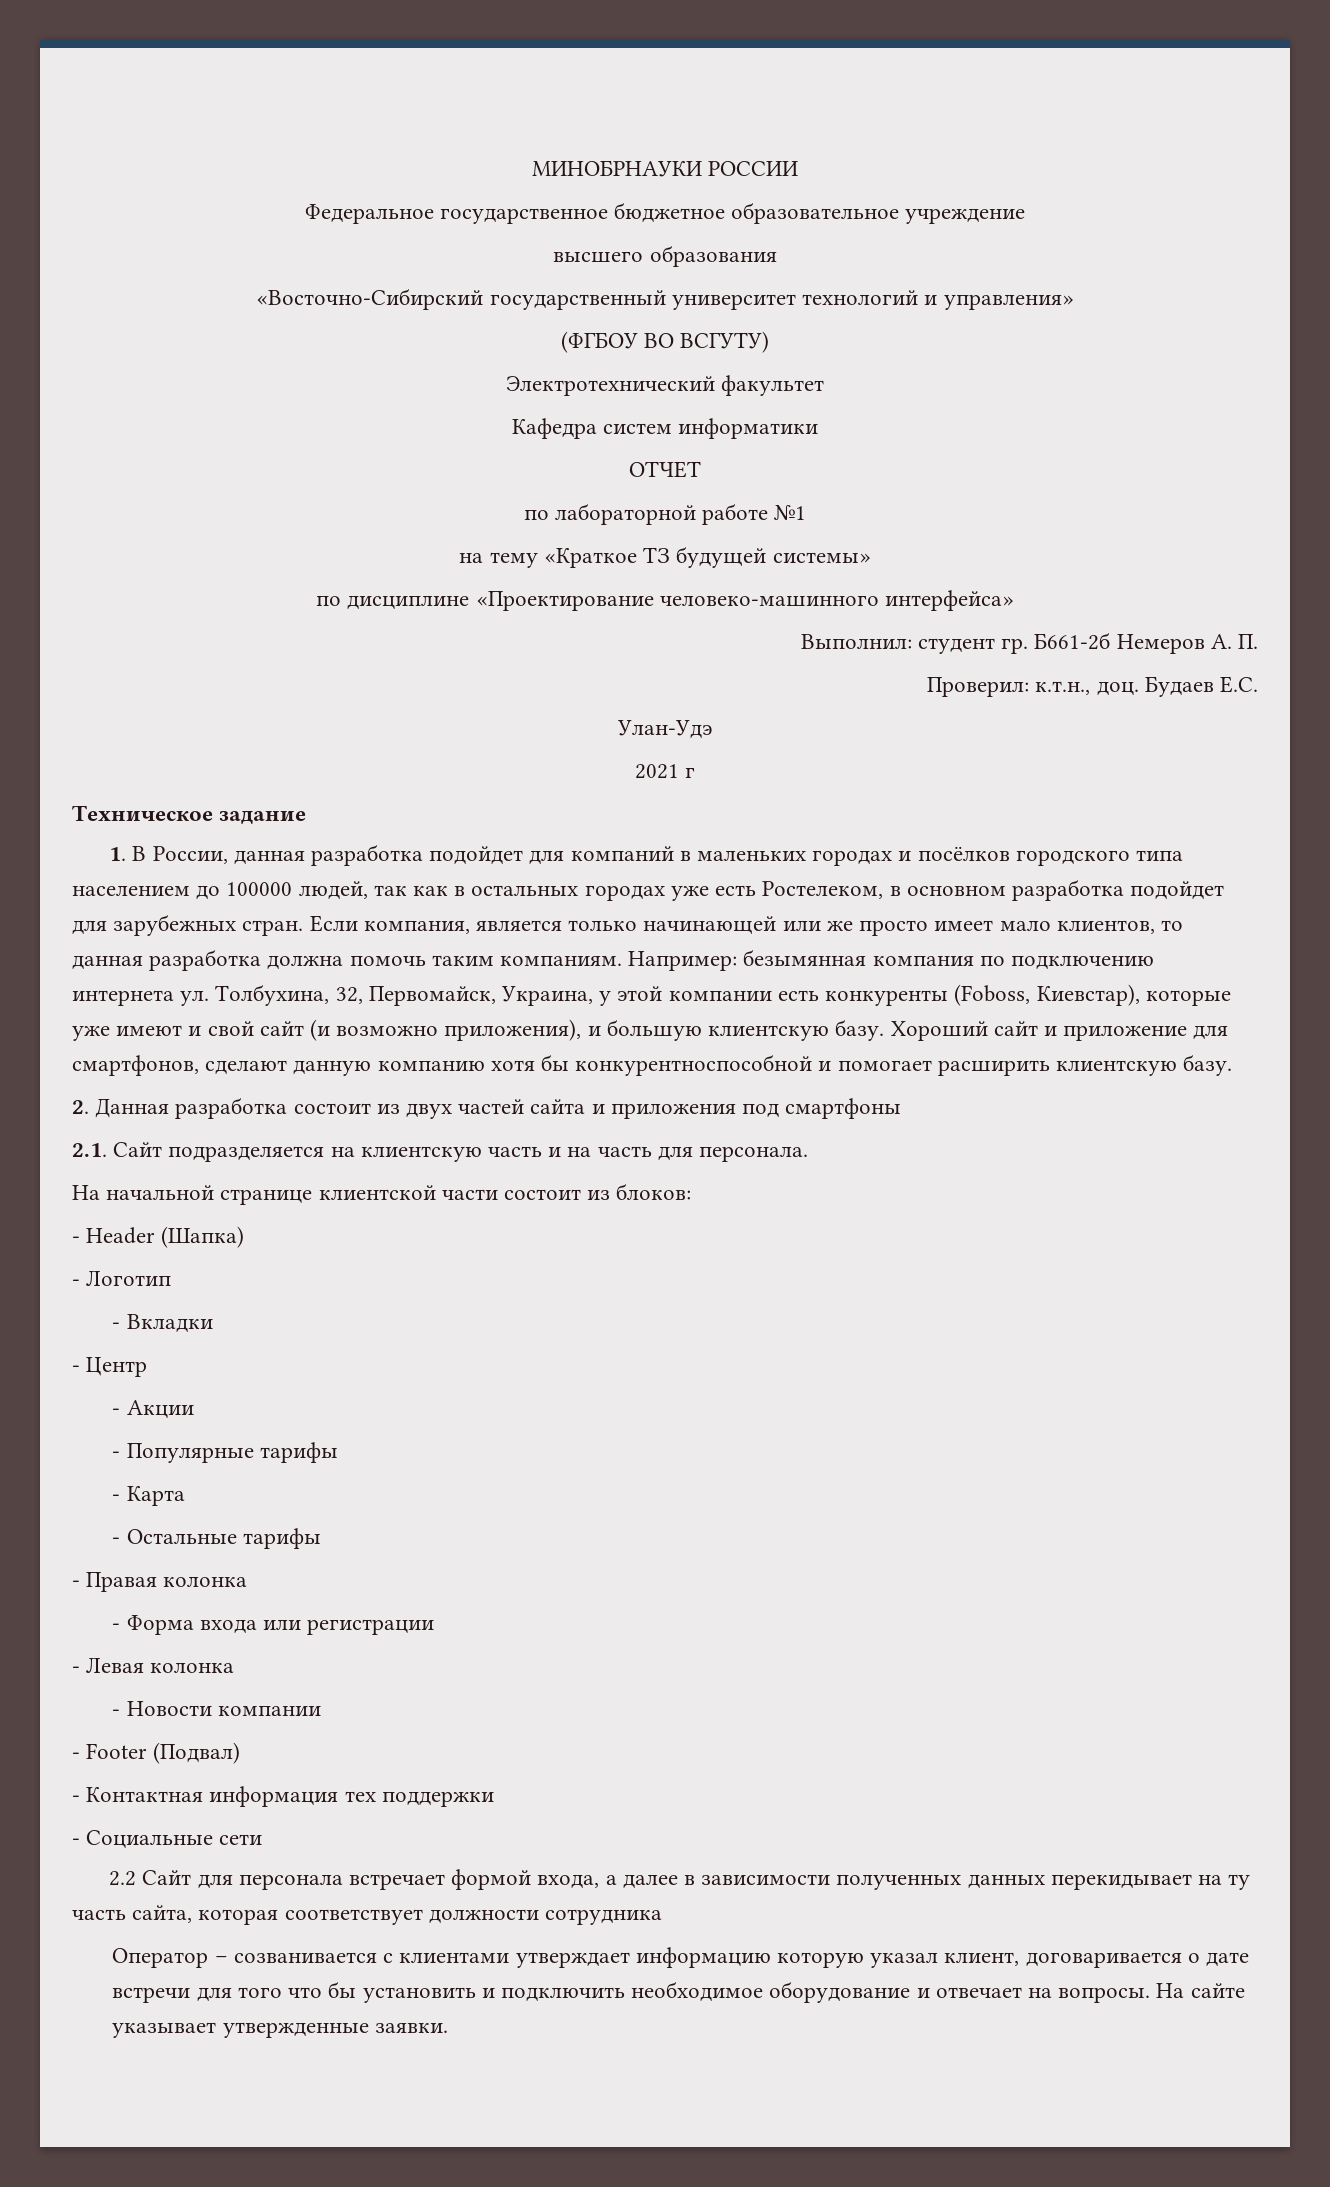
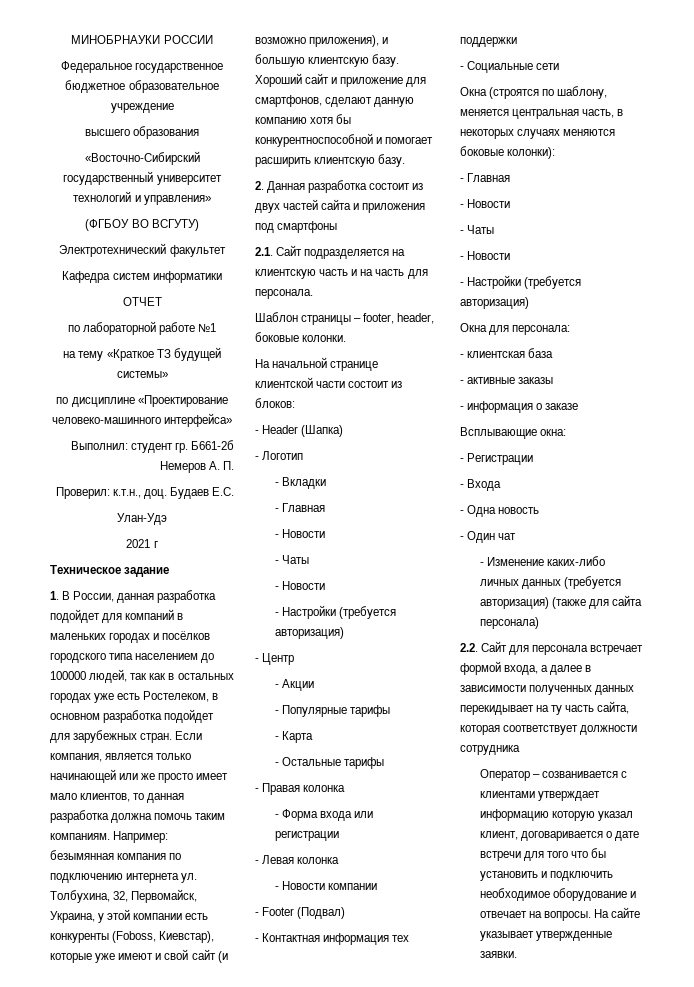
(809, 1154) none -> [255,312,435,325] [255,332,347,342] // Шаблон страницы – footer, header, боковые колонки.
(213, 1323) none -> [274,503,326,512] [274,529,326,538] [274,555,310,564] [274,581,326,590] [274,605,397,619] [274,627,344,639] // - Главная // - Новости // - Чаты // - Новости // - Настройки (требуется авторизация)
[109,1871,137,1886] 2.2 -> [460,86,608,99] [460,109,624,119] [460,129,616,139] [460,146,556,159] [460,173,511,182] [460,199,511,208] [460,225,495,234] [460,251,511,260] [460,275,582,289] [460,297,529,309] [460,323,571,335] [460,348,554,358] [460,377,554,384] [460,401,579,413] [460,427,567,439] [460,453,534,465] [460,479,502,491] [460,505,540,517] [460,531,517,543] [479,556,606,566] [479,576,622,589] [479,595,643,609] [479,617,539,629] [460,643,478,652] Окна (строятся по шаблону, меняется центральная часть, в некоторых случаях меняются боковые колонки): // - Главная // - Новости // - Чаты // - Новости // - Настройки (требуется авторизация) // Окна для персонала: // - клиентская база // - активные заказы // - информация о заказе // Всплывающие окна: // - Регистрации // - Входа // - Одна новость // - Один чат // - Изменение каких-либо личных данных (требуется авторизация) (также для сайта персонала) // 2.2.

